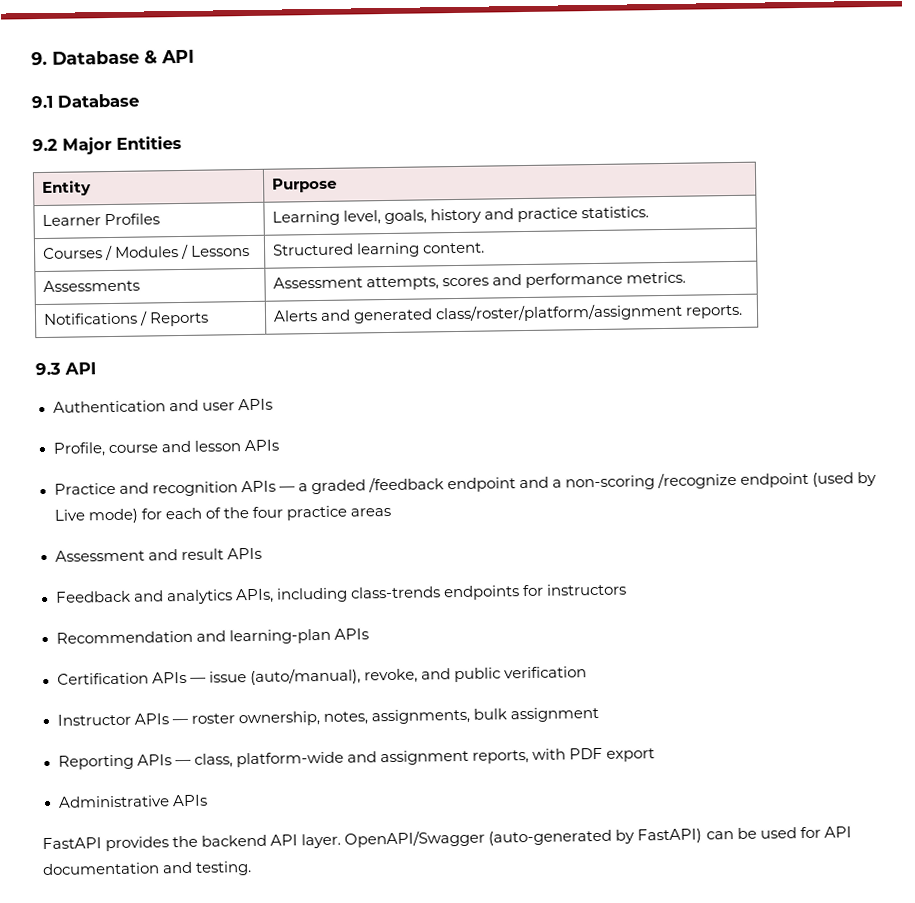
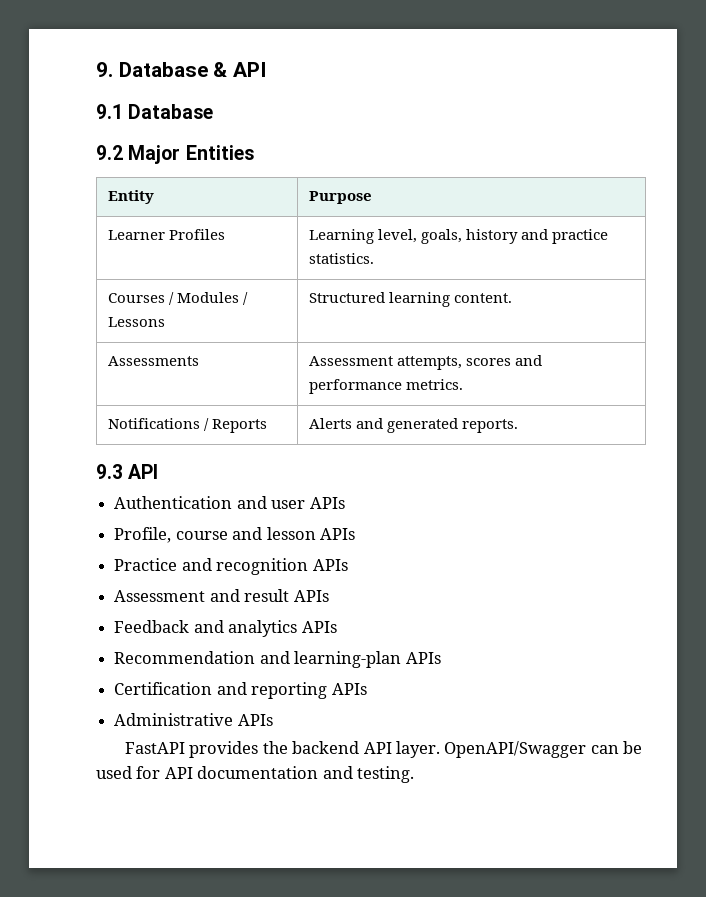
[435,302,684,323] class/roster/platform/assignment -> (458, 425) none
[278,471,878,495] [53,505,391,524] — a graded /feedback endpoint and a non-scoring /recognize endpoint (used by Live mode) for each of the four practice areas -> (348, 565) none
[234,583,627,604] APIs, including class-trends endpoints for instructors -> [301,621,337,633] APIs
[151,666,587,686] [56,706,599,727] [57,747,655,770] APIs — issue (auto/manual), revoke, and public verification // Instructor APIs — roster ownership, notes, assignments, bulk assignment // Reporting APIs — class, platform-wide and assignment reports, with PDF export -> [216,682,367,699] and reporting APIs
[488,828,703,846] (auto-generated by FastAPI) -> (587, 749) none

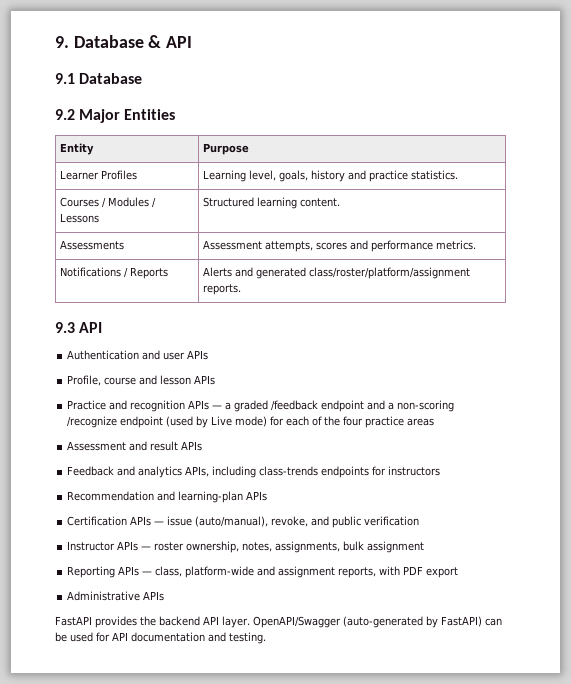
(458, 425) none -> [309,267,471,279] class/roster/platform/assignment
(348, 565) none -> [212,400,455,412] [67,416,435,428] — a graded /feedback endpoint and a non-scoring /recognize endpoint (used by Live mode) for each of the four practice areas
[301,621,337,633] APIs -> [185,466,441,478] APIs, including class-trends endpoints for instructors
[216,682,367,699] and reporting APIs -> [130,516,420,528] [67,541,425,553] [67,566,459,578] APIs — issue (auto/manual), revoke, and public verification // Instructor APIs — roster ownership, notes, assignments, bulk assignment // Reporting APIs — class, platform-wide and assignment reports, with PDF export
(587, 749) none -> [343,616,482,628] (auto-generated by FastAPI)

